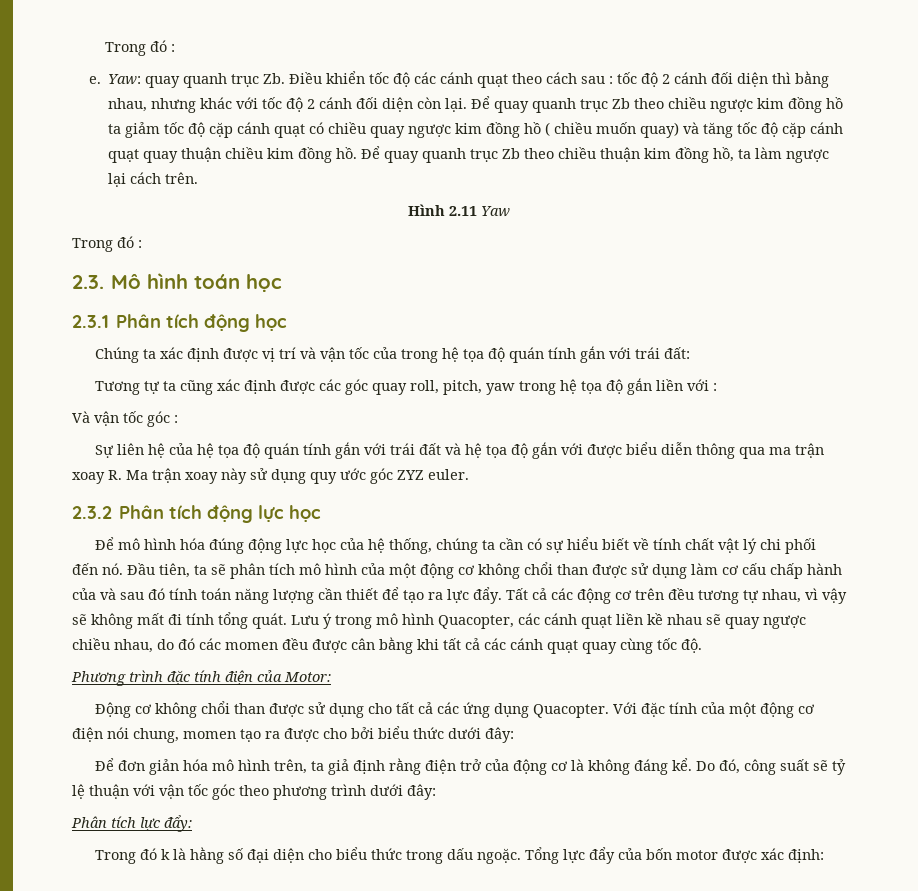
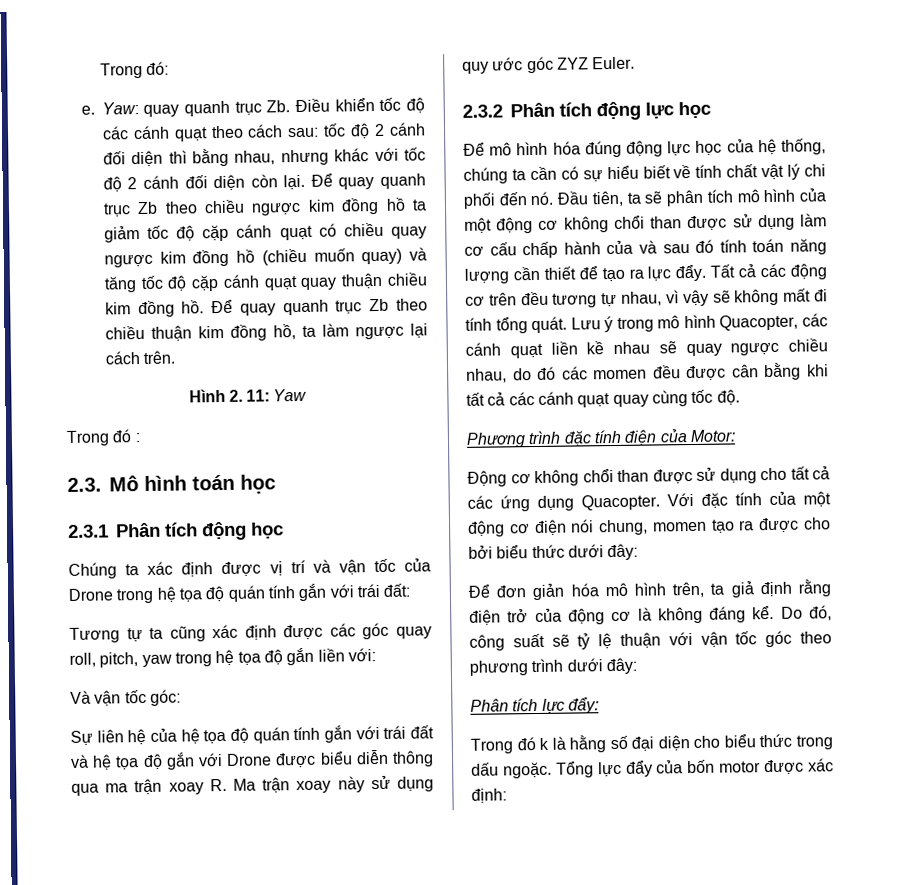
[105,40,176,56] Trong đó : -> [99,61,169,79] Trong đó:
[580,76,613,84] sau : -> [287,127,320,138] sau:
[544,122,592,136] ( chiều -> [261,248,307,266] (chiều
[449,206,477,216] 2.11 -> [228,389,271,402] 2. 11:
(398, 353) none -> [68,588,113,601] Drone
[687,379,718,391] với : -> [347,648,376,662] với:
[147,411,178,427] góc : -> [149,689,181,706] góc:
(584, 449) none -> [226,753,273,766] Drone
[428,469,469,480] euler. -> [592,56,636,70] Euler.

